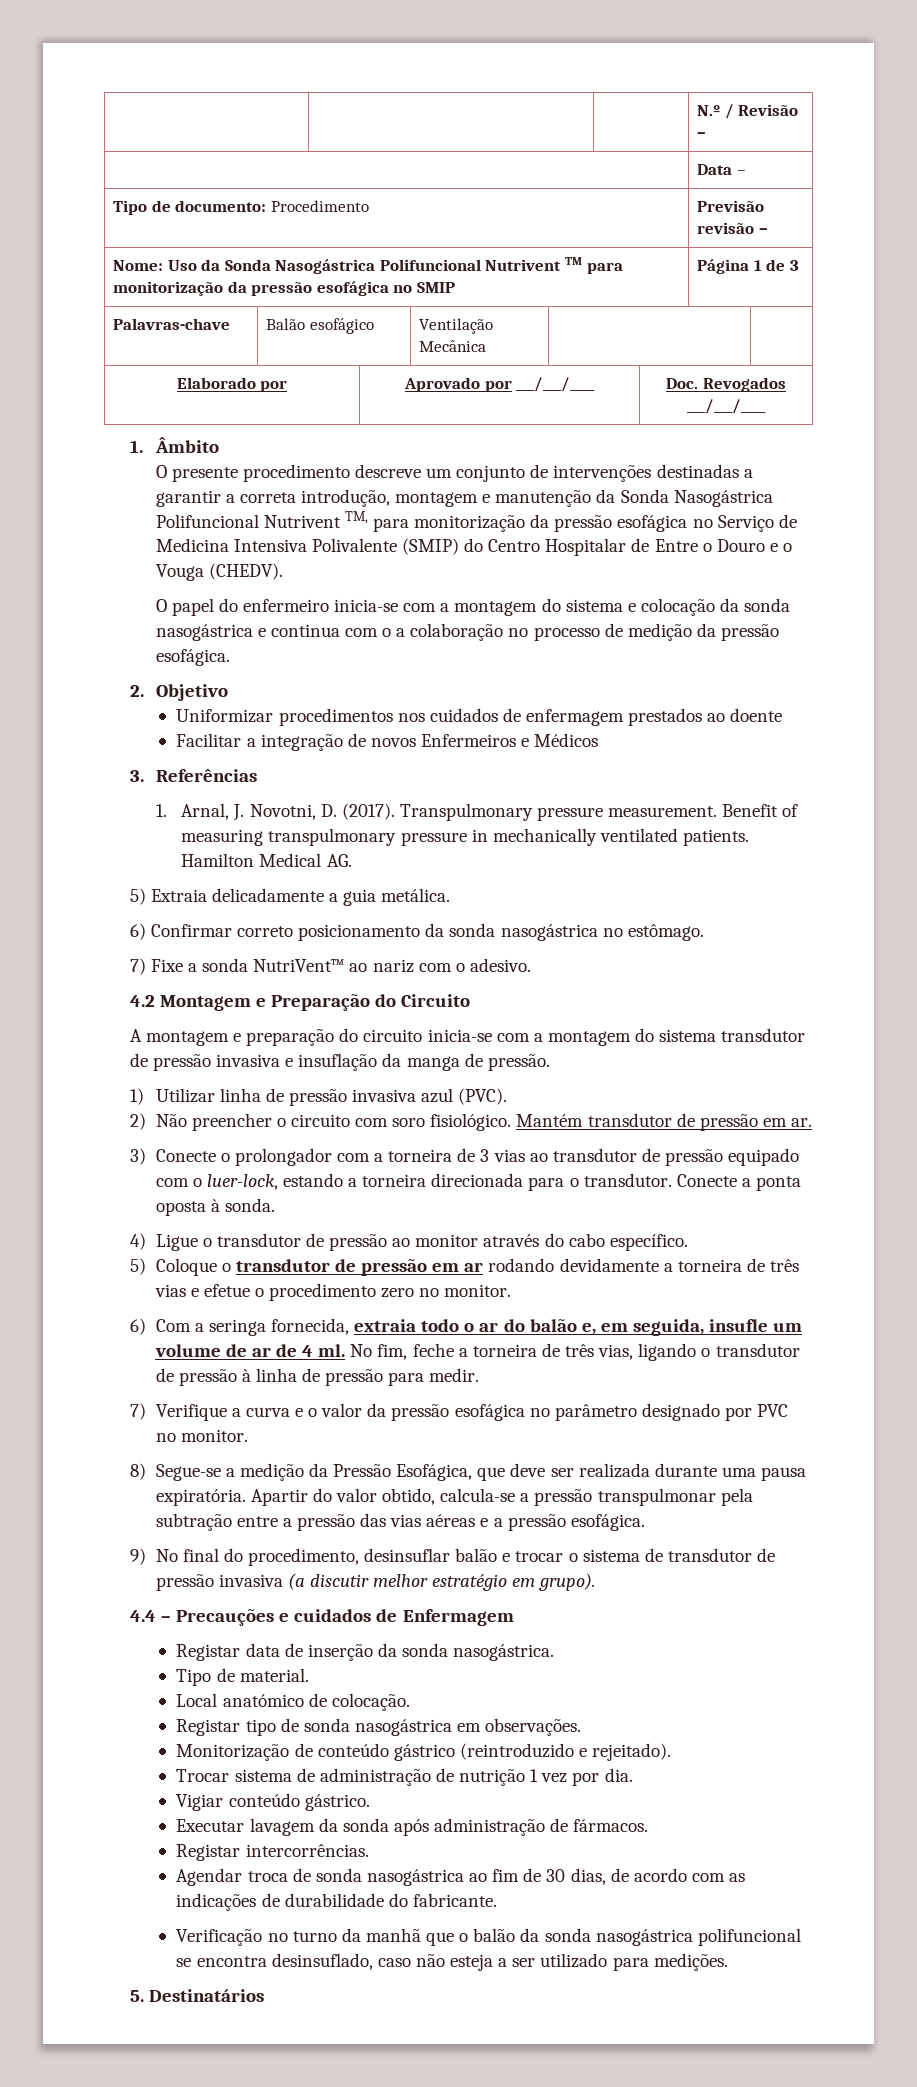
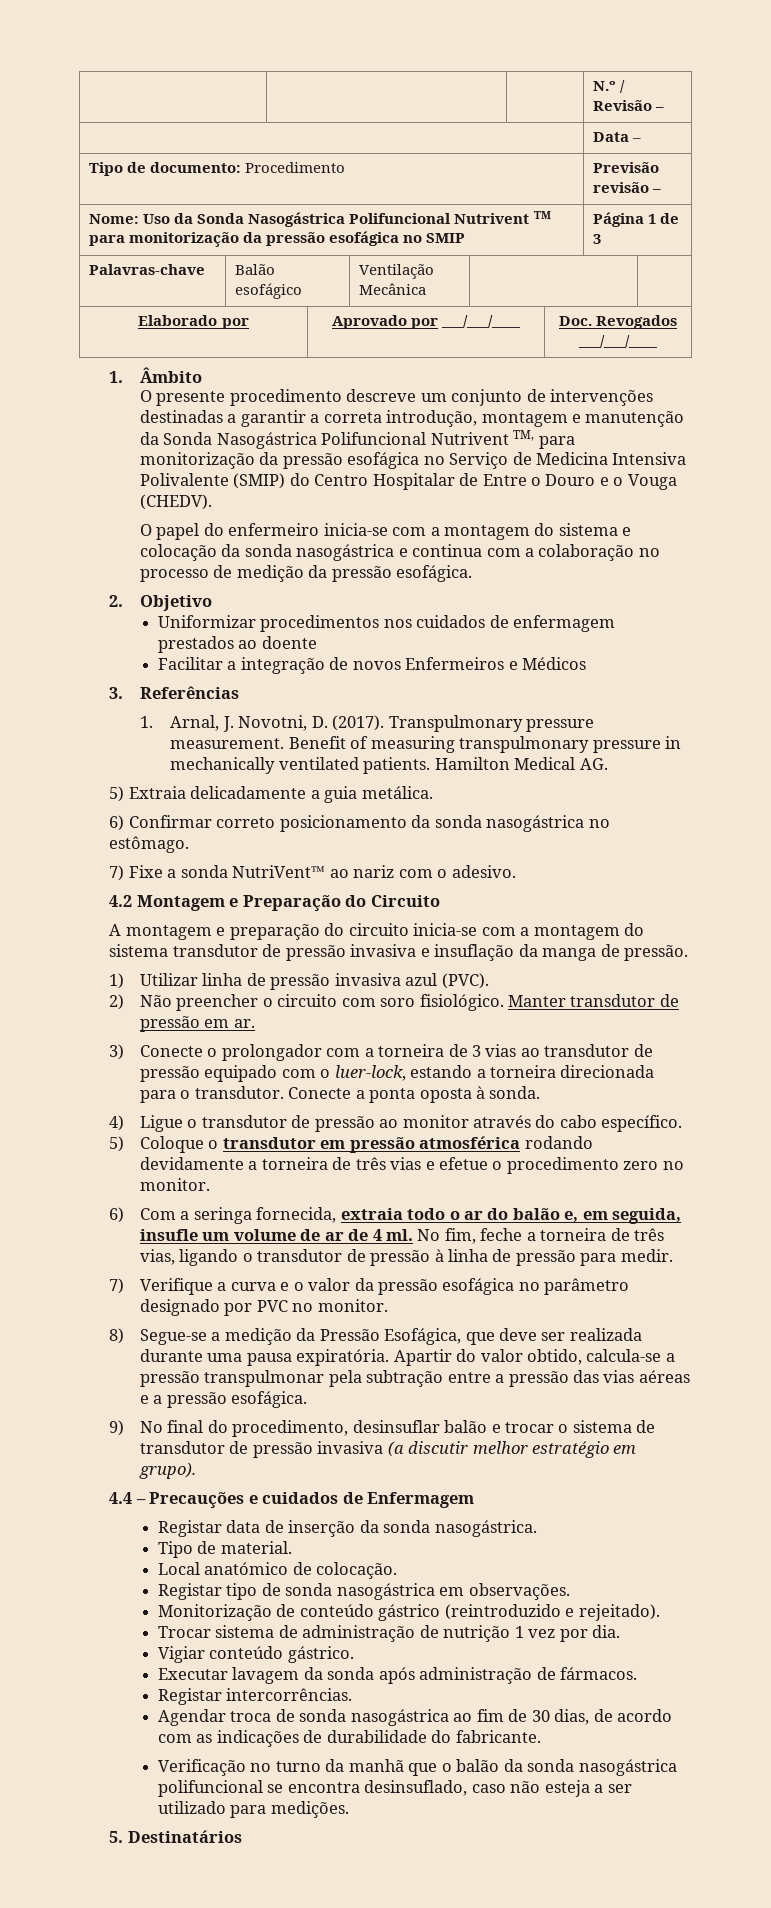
[382,628,392,637] o -> (521, 552) none
[516,1114,584,1127] Mantém -> [508,995,567,1007] Manter
[334,1259,484,1276] de pressão em ar -> [320,1136,521,1153] em pressão atmosférica

